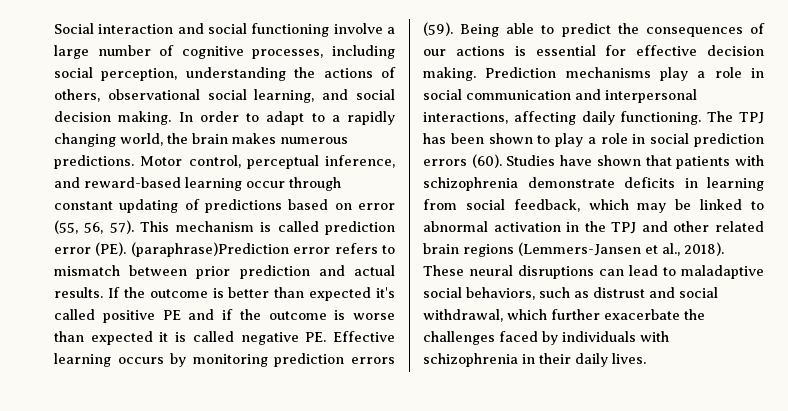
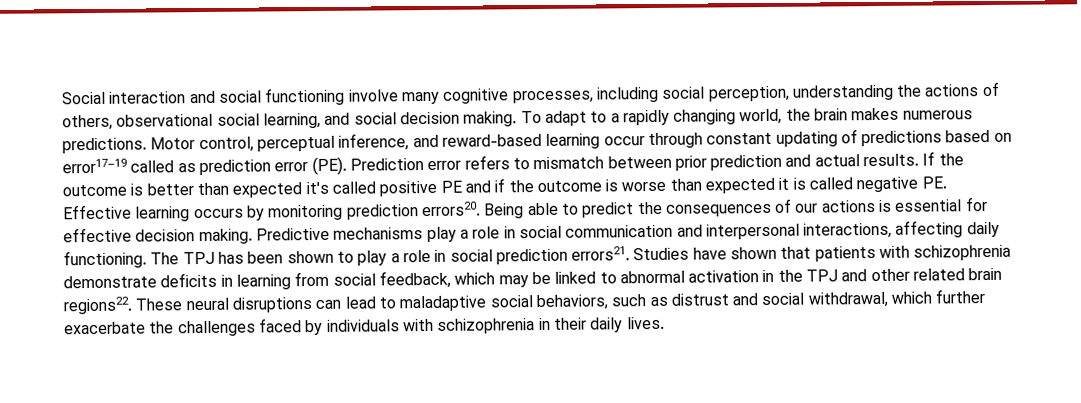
[387,27,395,34] [54,45,175,59] a large number of -> [401,91,440,105] many
[178,111,259,122] In order to -> [520,110,542,124] To
[358,203,395,210] [54,220,319,234] error (55, 56, 57). This mechanism is called -> [62,158,196,174] error17–19 called as
[130,242,289,257] (paraphrase)Prediction -> [349,158,424,171] Prediction
[351,357,395,364] [423,22,453,36] errors (59). -> [421,201,481,217] errors20.
[485,67,557,78] Prediction -> [255,227,330,241] Predictive
[423,154,502,168] errors (60). -> [571,246,631,261] errors21.
[463,242,724,257] regions (Lemmers-Jansen et al., 2018). -> [63,296,132,315] regions22.

